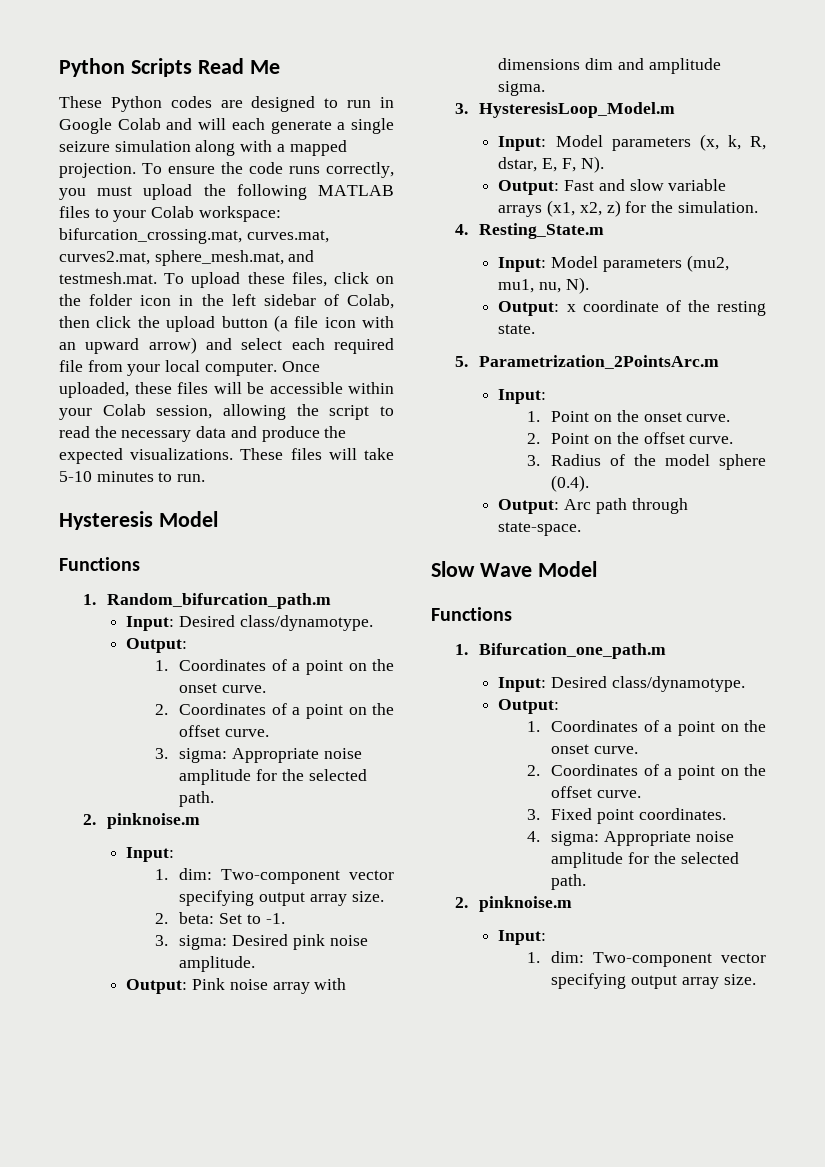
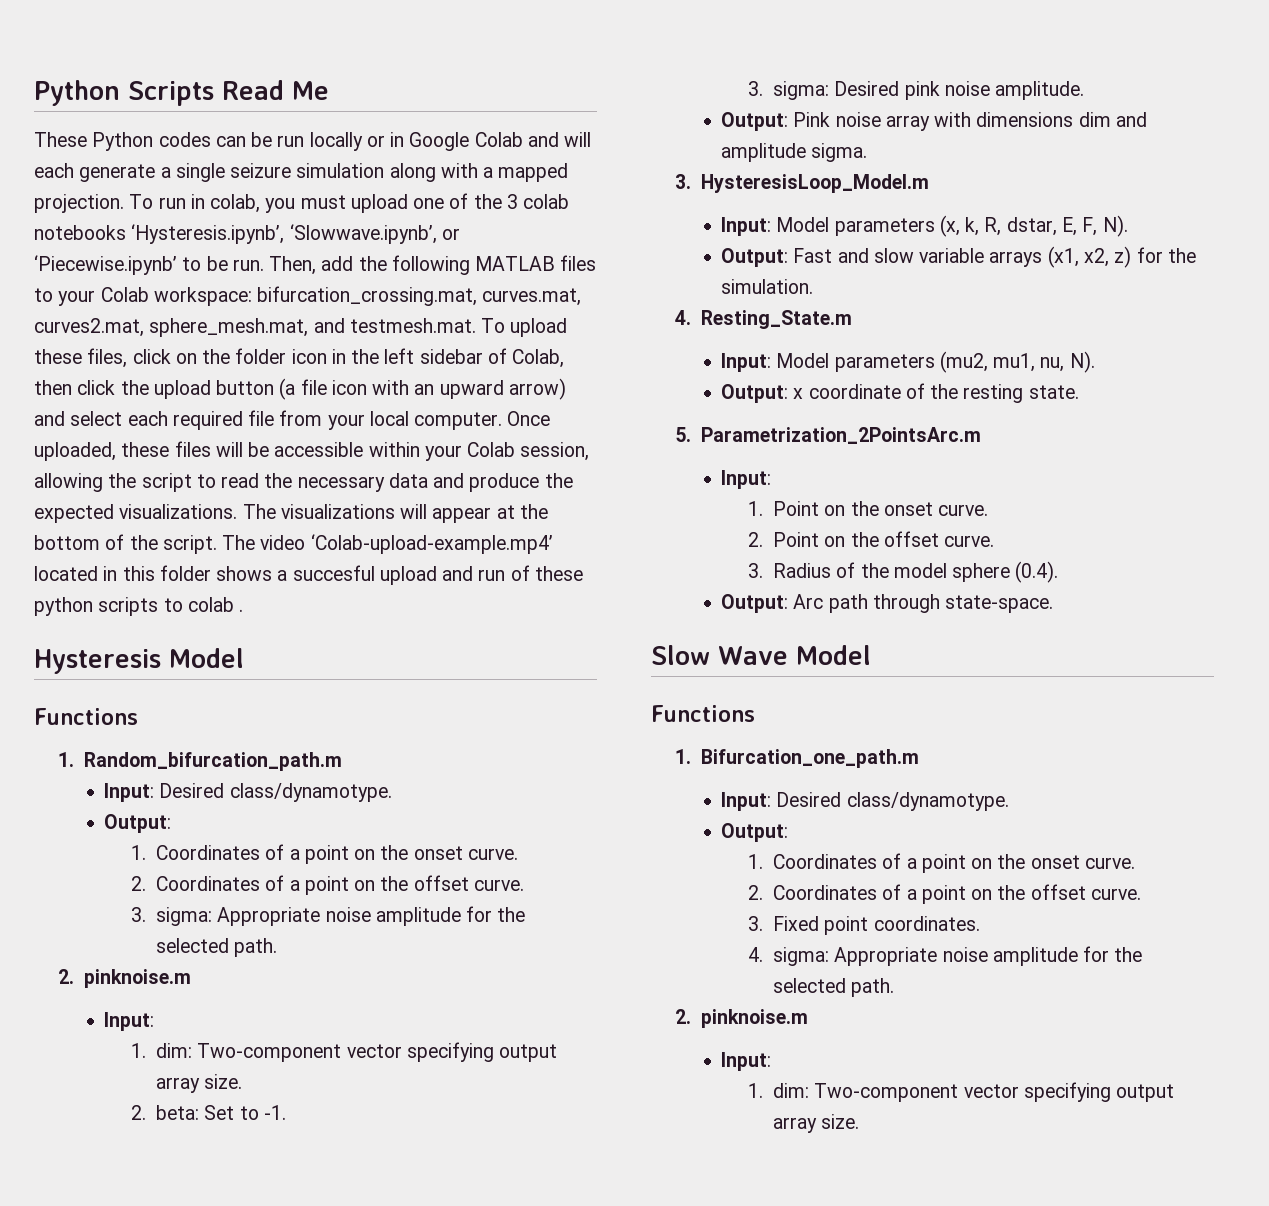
[220,96,372,112] are designed to run -> [215,132,385,151] can be run locally or
[168,162,394,178] [59,184,193,200] ensure the code runs correctly, you must upload -> [158,193,570,213] [34,224,460,244] [34,255,354,275] run in colab, you must upload one of the 3 colab notebooks ‘Hysteresis.ipynb’, ‘Slowwave.ipynb’, or ‘Piecewise.ipynb’ to be run. Then, add
[240,448,394,460] [59,471,206,482] These files will take 5-10 minutes to run. -> [242,504,548,523] [34,534,553,554] [34,565,583,585] [34,597,244,616] The visualizations will appear at the bottom of the script. The video ‘Colab-upload-example.mp4’ located in this folder shows a succesful upload and run of these python scripts to colab .

